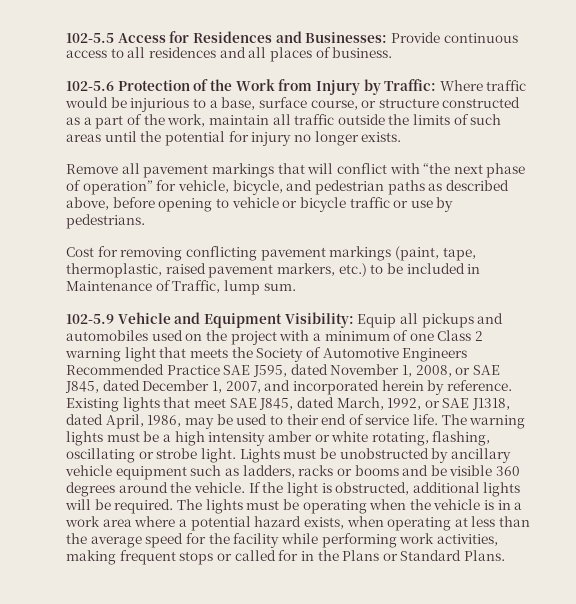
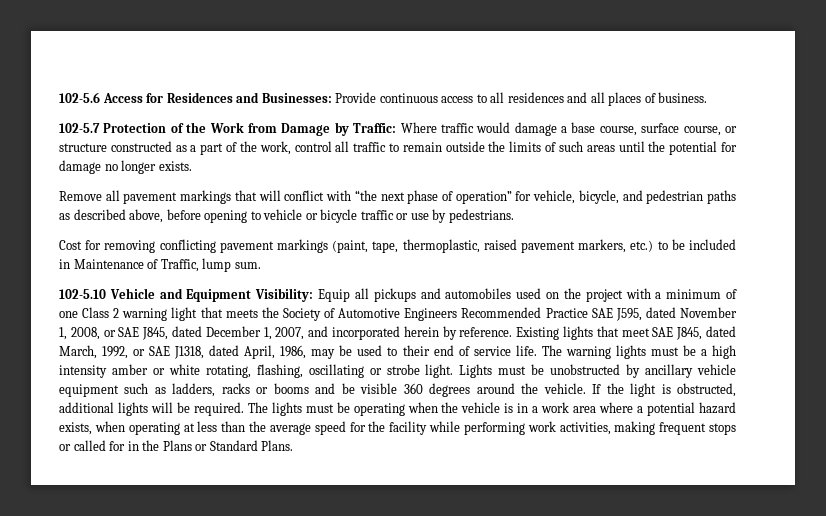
[66,33,114,43] 102-5.5 -> [59,92,100,103] 102-5.6
[66,81,114,91] 102-5.6 -> [59,123,100,133] 102-5.7
[315,80,360,95] Injury -> [281,123,331,136] Damage
[110,97,256,112] be injurious to a base, -> [514,122,637,136] damage a base course,
[208,115,269,125] maintain -> [294,141,332,152] control
(335, 119) none -> [388,142,442,152] to remain
[251,132,292,146] injury -> [59,160,101,174] damage
[66,314,114,324] 102-5.9 -> [59,289,106,299] 102-5.10

